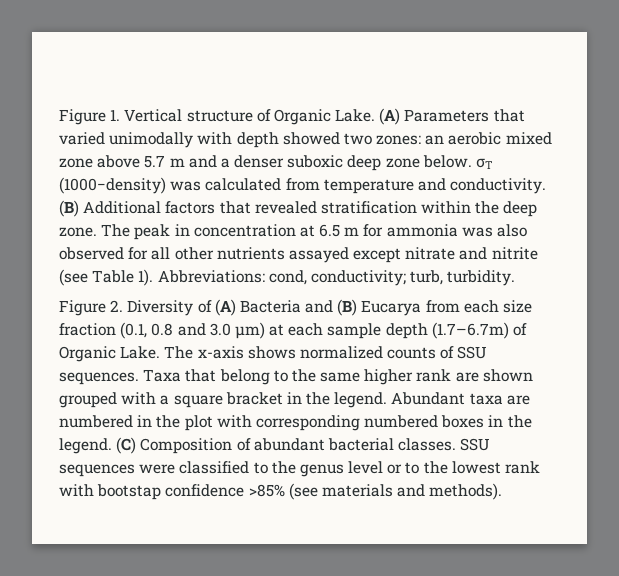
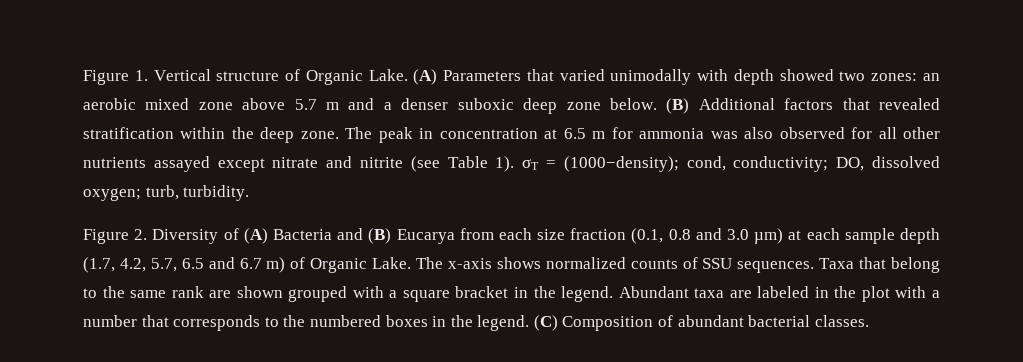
[476,158,494,169] [59,177,547,194] σT (1000−density) was calculated from temperature and conductivity. -> (657, 104) none
[157,270,406,286] Abbreviations: cond, conductivity; -> [522,156,940,172] [83,188,141,201] σT = (1000−density); cond, conductivity; DO, dissolved oxygen;
[431,322,509,339] (1.7–6.7m) -> [83,257,286,273] (1.7, 4.2, 5.7, 6.5 and 6.7 m)
[364,369,414,385] higher -> (167, 294) none
[59,415,133,428] numbered -> [757,286,810,298] labeled
[255,415,360,431] corresponding -> [931,290,940,298] [83,315,306,331] a number that corresponds to the
[460,438,491,451] [59,461,541,477] [59,483,503,500] SSU sequences were classified to the genus level or to the lowest rank with bootstap confidence >85% (see materials and methods). -> (869, 321) none

